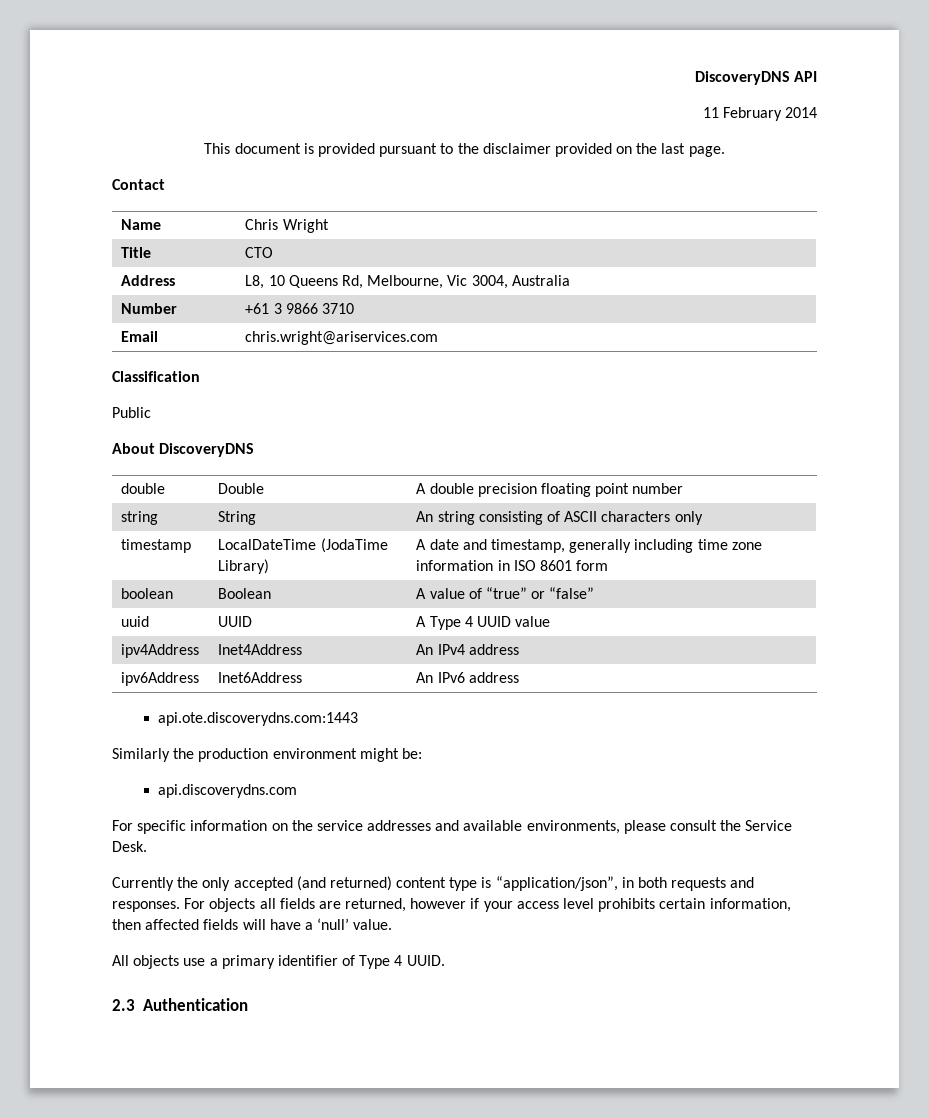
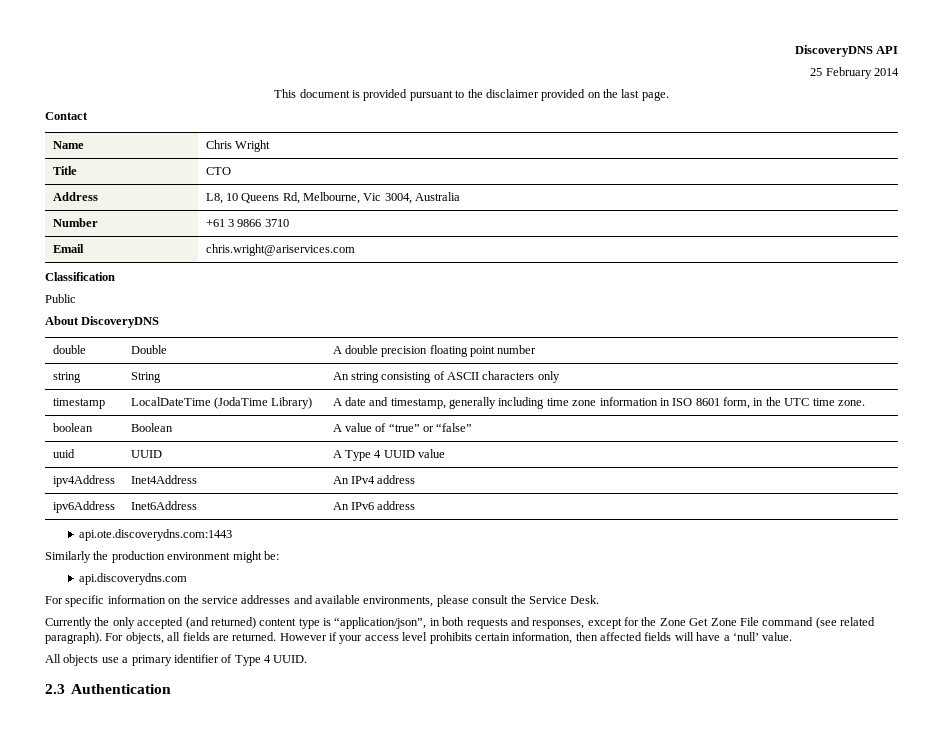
[702,107,719,118] 11 -> [810,68,823,76] 25
[576,560,609,571] form -> [723,397,865,409] form, in the UTC time zone.
[112,898,256,912] responses. For objects -> [532,617,875,629] [45,632,164,644] responses, except for the Zone Get Zone File command (see related paragraph). For objects,
[345,898,467,912] returned, however -> [232,632,327,641] returned. However

